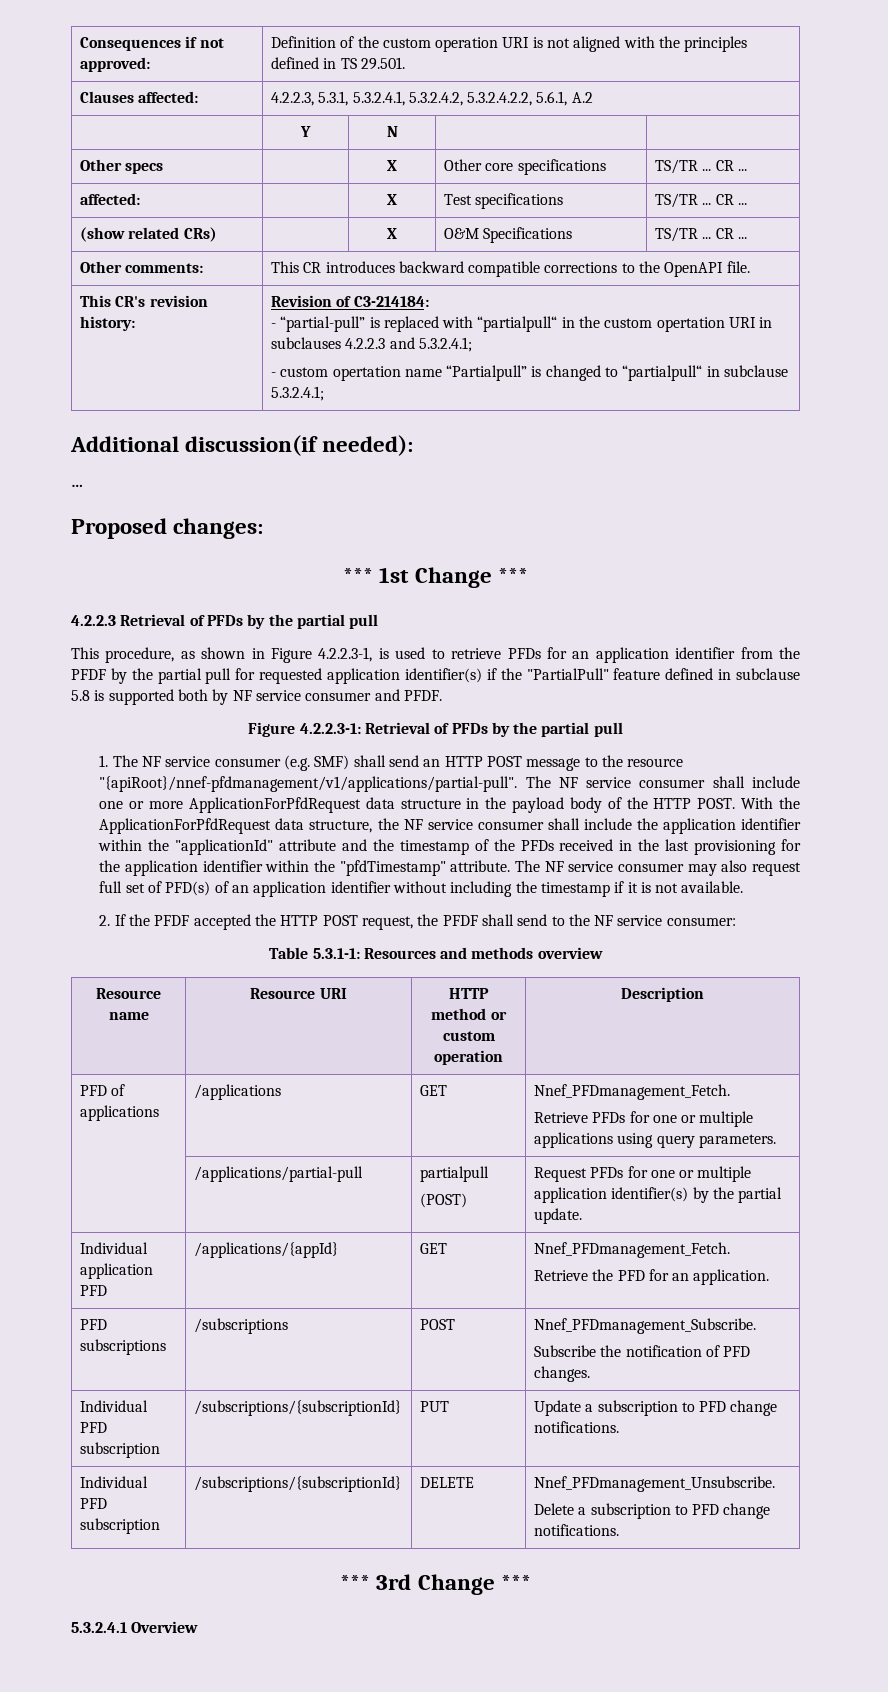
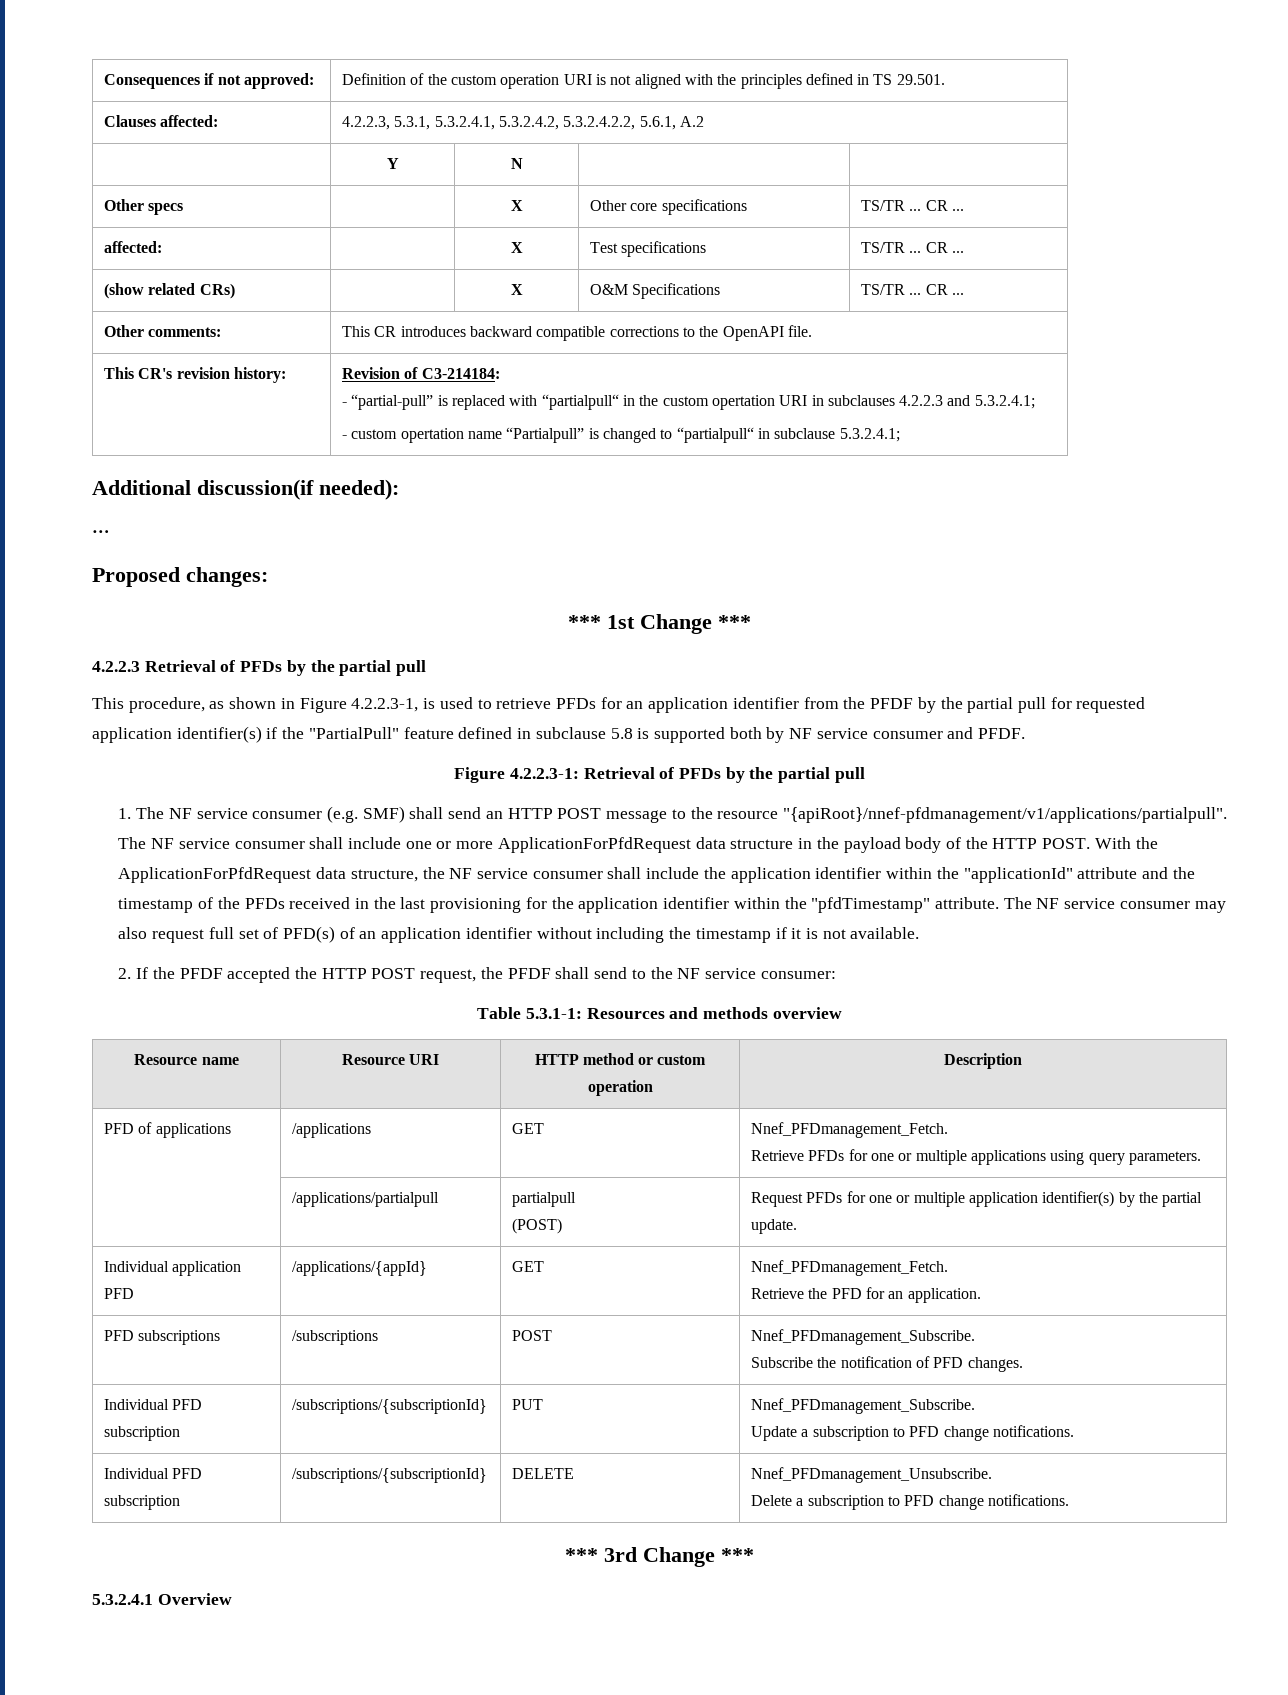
[99,776,518,792] "{apiRoot}/nnef-pfdmanagement/v1/applications/partial-pull". -> [782,807,1227,823] "{apiRoot}/nnef-pfdmanagement/v1/applications/partialpull".
[193,1166,363,1182] /applications/partial-pull -> [292,1192,440,1207] /applications/partialpull
(449, 1406) none -> [751,1398,976,1414] Nnef_PFDmanagement_Subscribe. //

